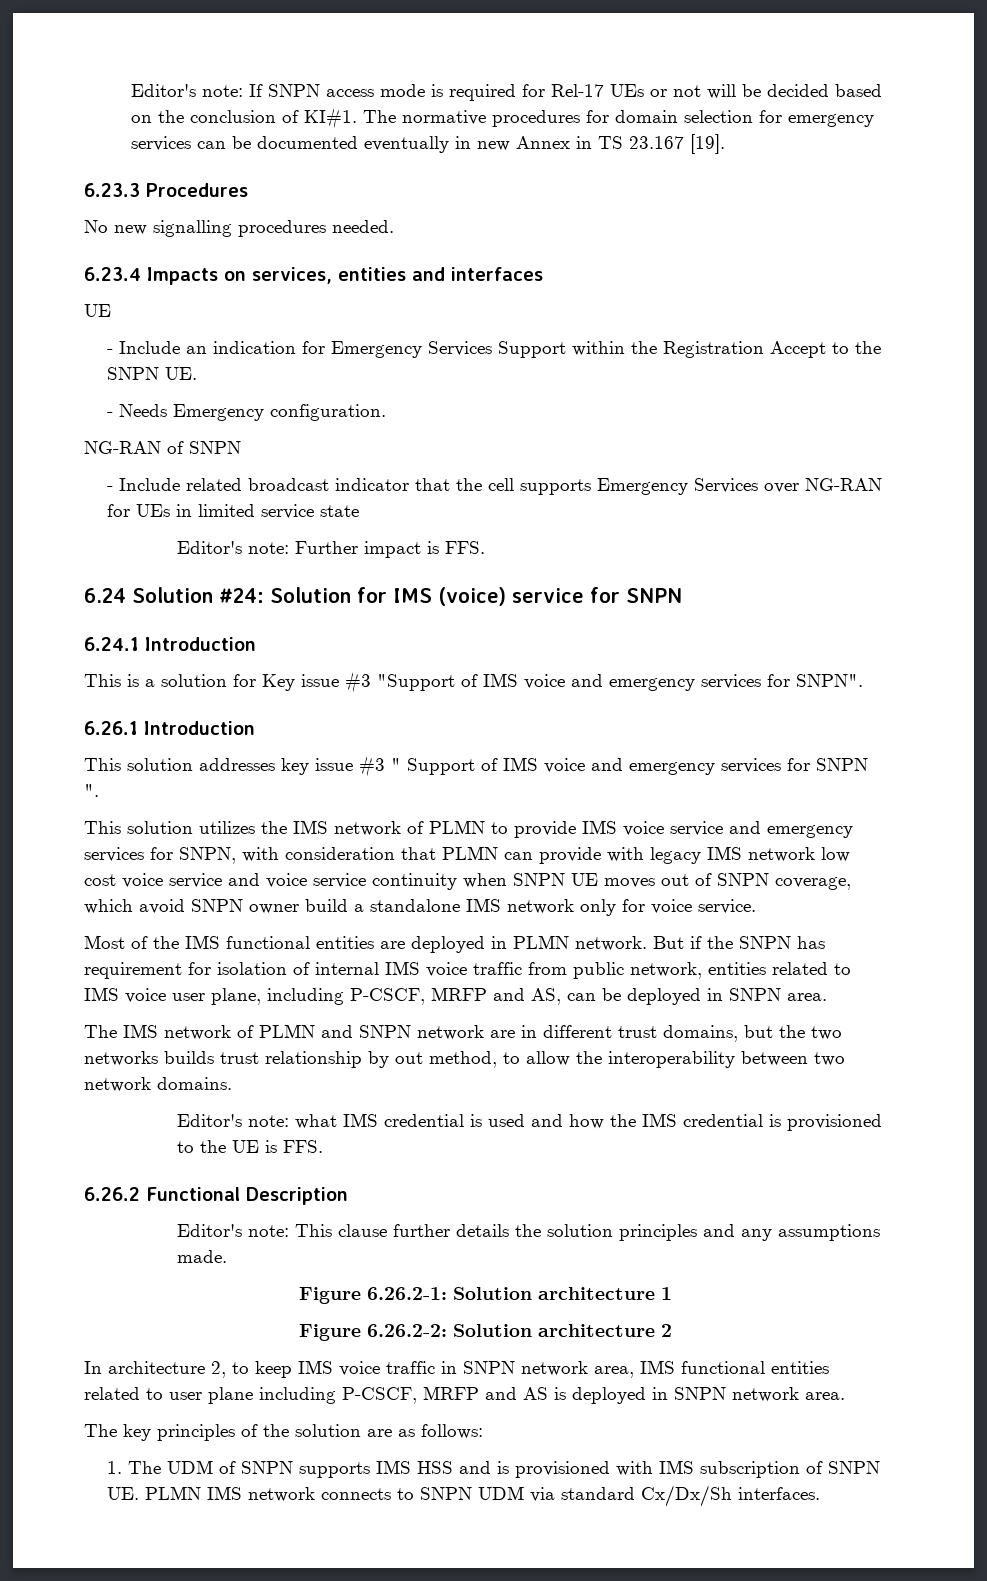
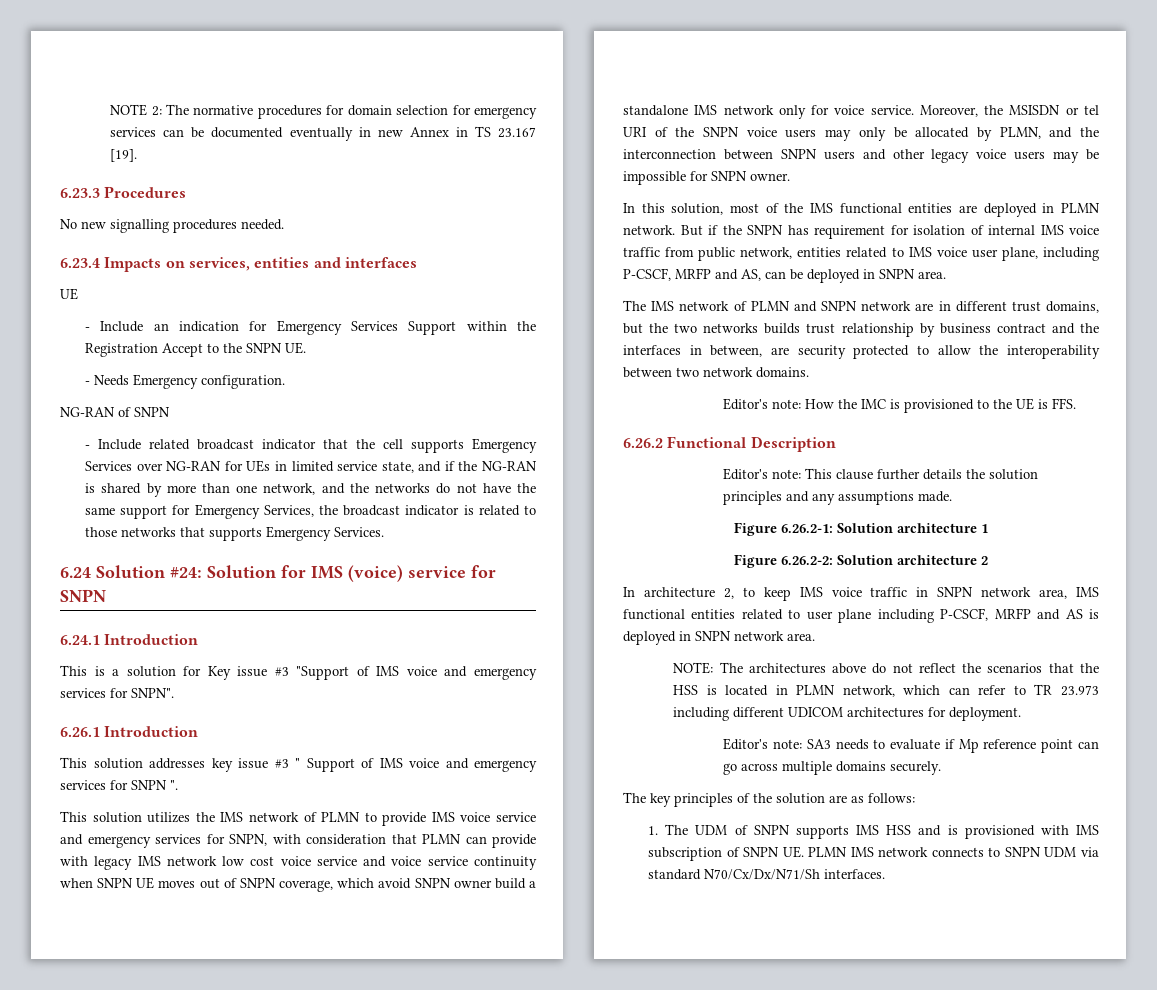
[130,84,882,101] [130,108,357,129] Editor's note: If SNPN access mode is required for Rel-17 UEs or not will be decided based on the conclusion of KI#1. -> [110,104,162,116] NOTE 2:
[320,505,360,517] [177,541,486,558] state // Editor's note: Further impact is FFS. -> [381,461,537,473] [85,483,537,497] [85,504,536,519] [85,526,385,541] state, and if the NG-RAN is shared by more than one network, and the networks do not have the same support for Emergency Services, the broadcast indicator is related to those networks that supports Emergency Services.
[84,935,125,949] // Most -> [919,105,1099,117] [623,127,1099,141] [623,149,1099,163] [623,171,790,185] [623,203,759,215] Moreover, the MSISDN or tel URI of the SNPN voice users may only be allocated by PLMN, and the interconnection between SNPN users and other legacy voice users may be impossible for SNPN owner. // In this solution, most
[395,1051,497,1068] out method, -> [939,323,1099,334] [623,345,910,359] business contract and the interfaces in between, are security protected
[295,1113,764,1129] what IMS credential is used and how the IMS credential -> [805,399,887,409] How the IMC
(845, 1396) none -> [673,662,1099,674] [673,684,1099,697] [673,707,1022,721] [723,738,1099,753] [723,761,942,775] // NOTE: The architectures above do not reflect the scenarios that the HSS is located in PLMN network, which can refer to TR 23.973 including different UDICOM architectures for deployment. // Editor's note: SA3 needs to evaluate if Mp reference point can go across multiple domains securely.
[641,1485,733,1507] Cx/Dx/Sh -> [704,869,821,880] N70/Cx/Dx/N71/Sh

